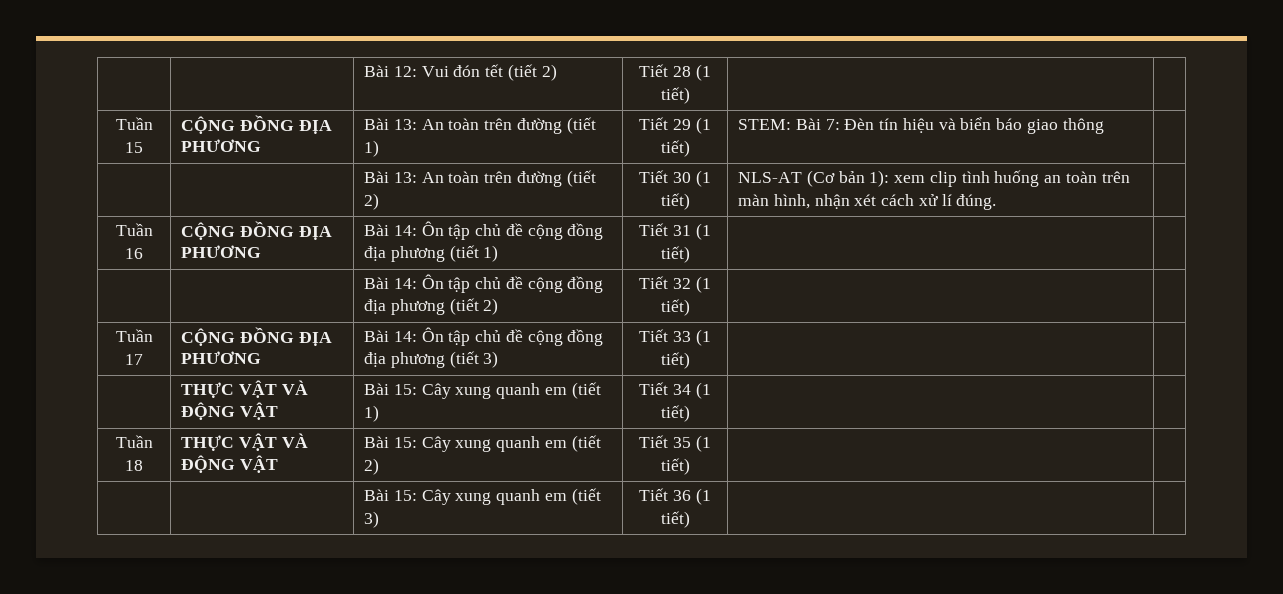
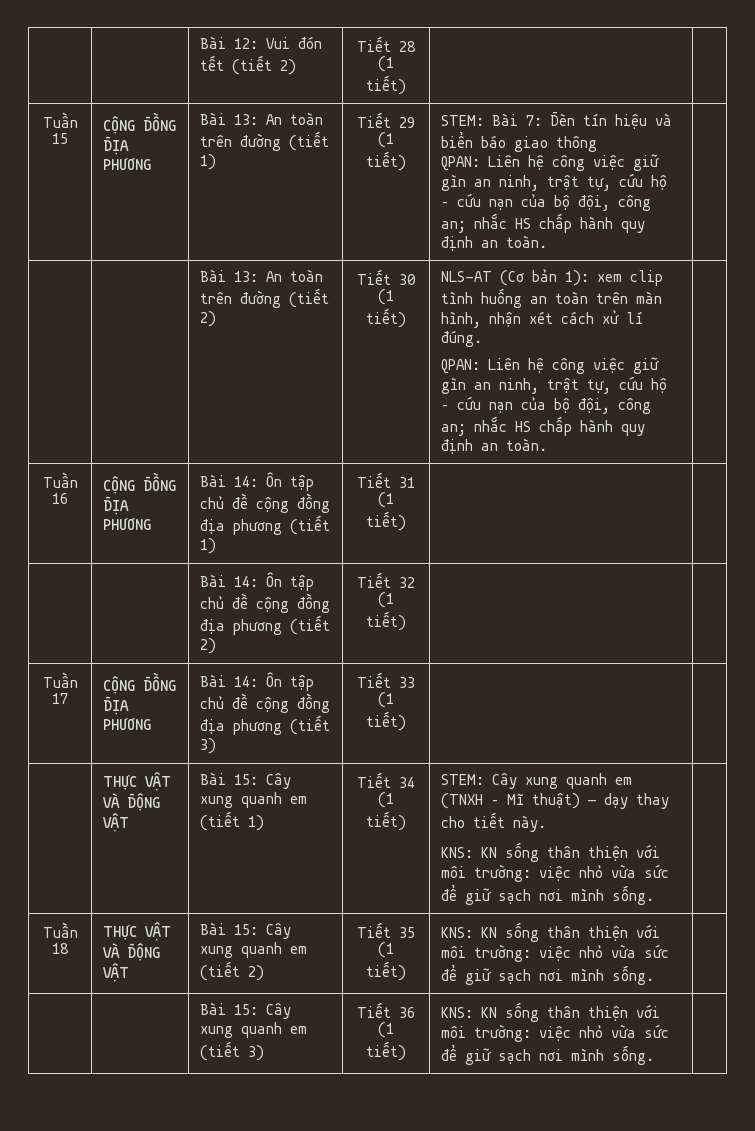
(1104, 126) none -> [441,154,661,171] [441,173,668,191] [441,193,652,211] [441,213,646,233] [441,235,548,251] // QPAN: Liên hệ công việc giữ gìn an ninh, trật tự, cứu hộ – cứu nạn của bộ đội, công an; nhắc HS chấp hành quy định an toàn.
(997, 202) none -> [441,357,661,374] [441,376,668,394] [441,396,652,414] [441,416,646,436] [441,438,548,454] // QPAN: Liên hệ công việc giữ gìn an ninh, trật tự, cứu hộ – cứu nạn của bộ đội, công an; nhắc HS chấp hành quy định an toàn.
(690, 413) none -> [441,773,633,789] [441,793,670,809] [441,812,547,832] [441,842,661,862] [441,864,670,882] [441,884,655,905] STEM: Cây xung quanh em (TNXH – Mĩ thuật) — dạy thay cho tiết này. // KNS: KN sống thân thiện với môi trường: việc nhỏ vừa sức để giữ sạch nơi mình sống.
(690, 466) none -> [441,922,661,942] [441,944,670,962] [441,964,655,985] KNS: KN sống thân thiện với môi trường: việc nhỏ vừa sức để giữ sạch nơi mình sống.
(690, 519) none -> [441,1002,661,1022] [441,1024,670,1042] [441,1044,655,1065] KNS: KN sống thân thiện với môi trường: việc nhỏ vừa sức để giữ sạch nơi mình sống.

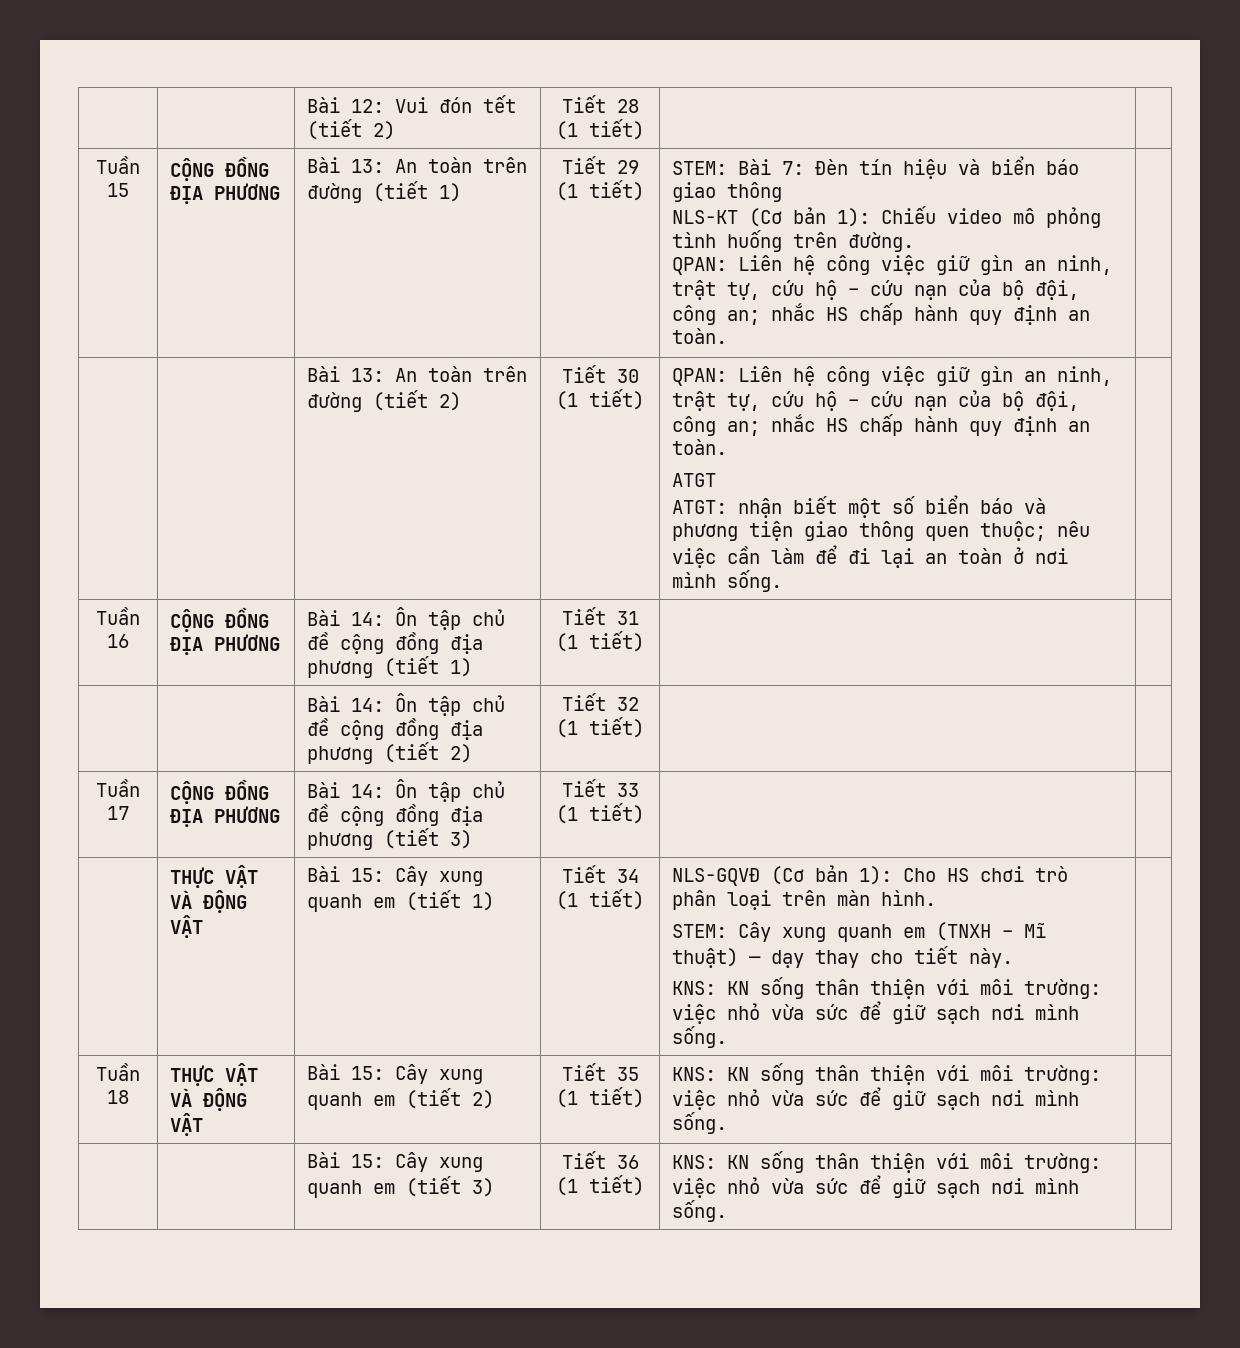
(598, 144) none -> [672,206,1102,228] [672,230,915,252] // NLS-KT (Cơ bản 1): Chiếu video mô phỏng tình huống trên đường.
[441,269,664,286] [441,288,663,308] [441,310,644,328] [441,330,483,347] NLS-AT (Cơ bản 1): xem clip tình huống an toàn trên màn hình, nhận xét cách xử lí đúng. // -> (644, 399) none
(548, 444) none -> [672,473,717,487] [672,495,1047,518] [672,521,1091,541] [672,545,1069,568] [672,570,783,592] // ATGT // ATGT: nhận biết một số biển báo và phương tiện giao thông quen thuộc; nêu việc cần làm để đi lại an toàn ở nơi mình sống.
(406, 821) none -> [672,865,1069,886] [672,890,937,910] NLS-GQVĐ (Cơ bản 1): Cho HS chơi trò phân loại trên màn hình. //

